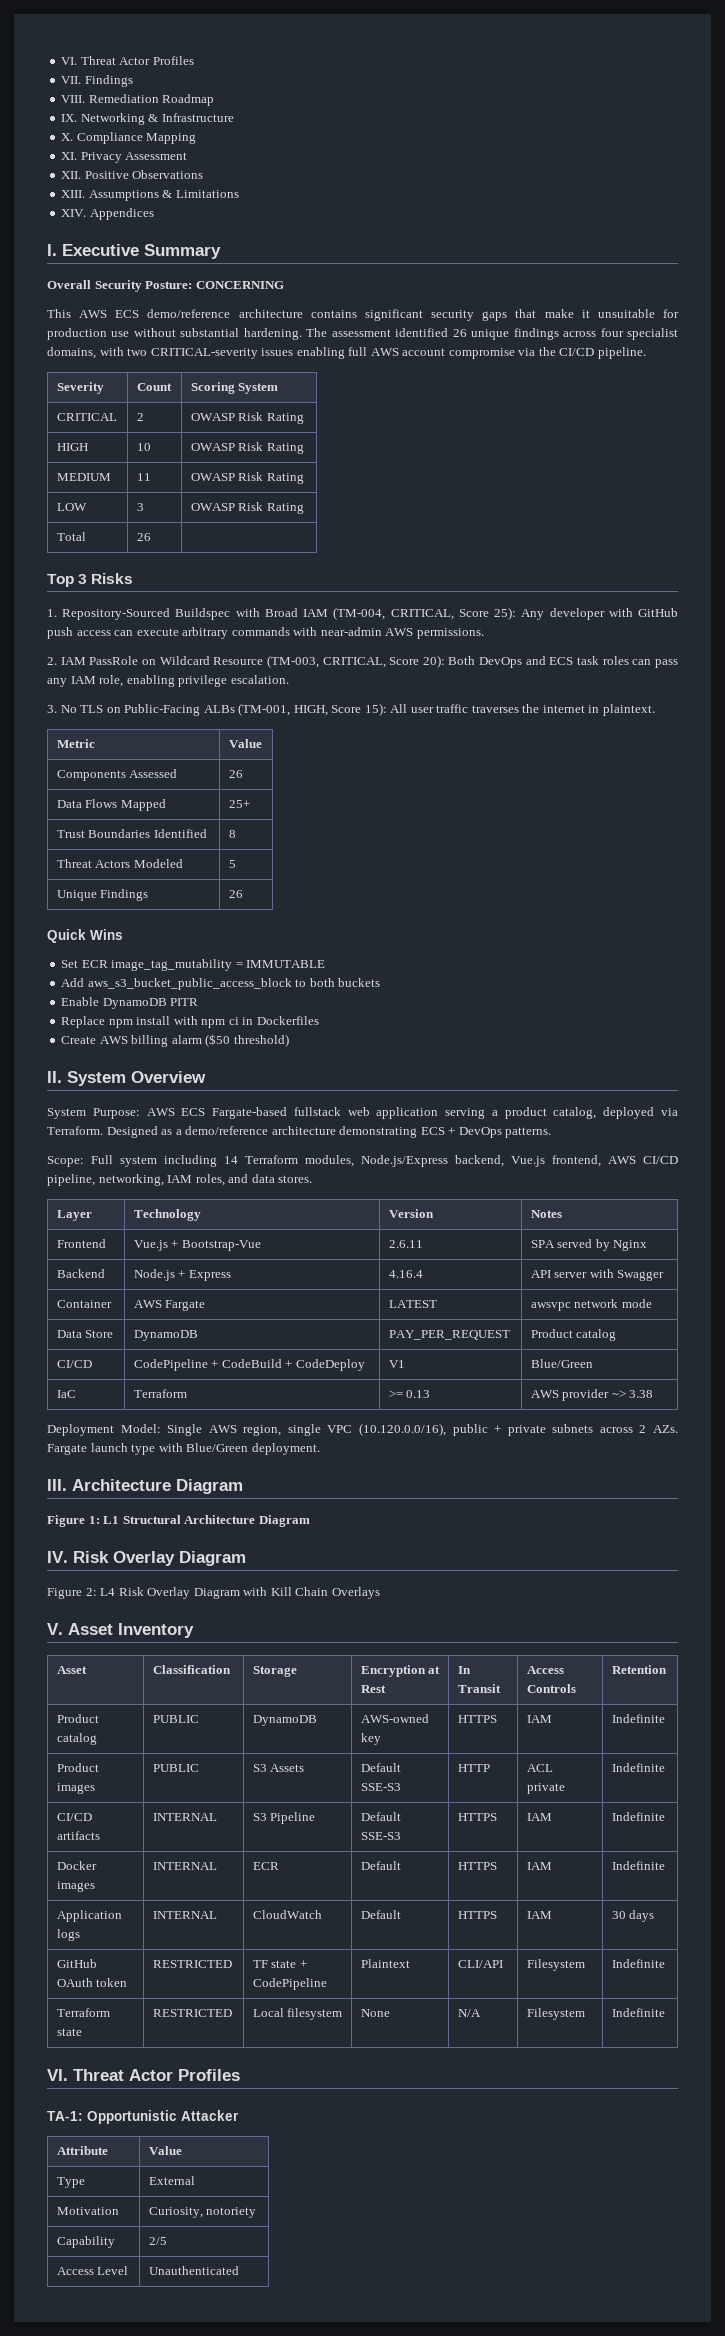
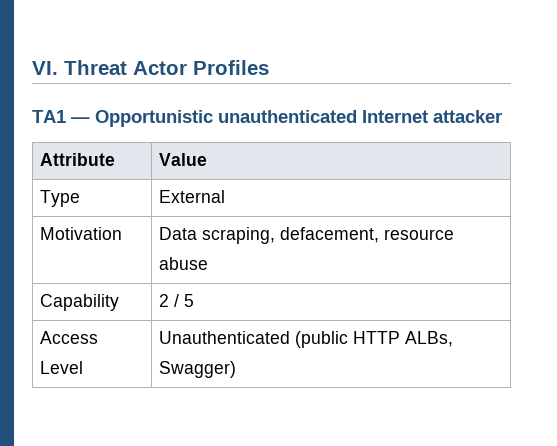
[61,56,194,65] [61,75,133,87] [61,94,215,106] [61,113,234,125] [61,132,197,144] [61,152,188,163] [61,170,204,179] [61,190,239,201] [61,208,154,220] [47,244,221,259] [47,280,284,292] [47,309,679,321] [47,328,678,340] [47,347,646,359] [56,382,104,394] [136,383,172,391] [190,382,279,394] [56,413,117,421] [136,413,144,421] [190,412,304,424] [56,443,88,451] [136,443,151,451] [190,442,304,454] [56,473,111,481] [136,473,151,481] [190,472,304,484] [56,503,87,511] [136,503,144,511] [190,502,304,514] [56,532,86,541] [136,533,151,541] [47,573,134,587] [47,607,678,620] [47,627,484,639] [47,655,678,668] [47,675,289,687] [47,703,655,716] [56,739,95,748] [228,739,262,748] [56,769,178,781] [228,770,243,778] [56,799,166,811] [228,800,250,808] [56,829,207,838] [228,830,236,838] [56,859,183,868] [228,860,236,868] [56,889,149,901] [228,890,243,898] [47,929,123,943] [61,959,326,971] [61,978,381,990] [61,997,199,1009] [61,1016,319,1028] [61,1034,289,1047] [47,1071,206,1086] [47,1107,678,1119] [47,1126,552,1138] [47,1155,678,1167] [47,1174,313,1186] [56,1210,92,1221] [133,1209,201,1221] [388,1209,434,1218] [530,1210,562,1218] [56,1239,106,1248] [133,1240,261,1251] [388,1240,423,1248] [530,1239,648,1251] [56,1269,105,1278] [133,1269,231,1281] [388,1270,423,1278] [530,1269,665,1281] [56,1300,112,1308] [133,1300,206,1311] [388,1300,437,1308] [530,1299,652,1311] [56,1330,114,1338] [133,1330,198,1341] [388,1330,510,1340] [530,1329,617,1341] [56,1360,92,1368] [133,1359,365,1371] [388,1360,405,1368] [530,1359,593,1368] [56,1390,76,1398] [133,1389,187,1398] [388,1390,431,1398] [530,1389,654,1401] [47,1423,678,1436] [47,1443,320,1455] [47,1479,243,1494] [47,1515,310,1527] [47,1551,246,1566] [47,1587,380,1599] [47,1623,194,1638] [56,1666,87,1674] [152,1665,231,1674] [252,1666,297,1677] [360,1665,441,1677] [360,1685,386,1693] [457,1666,471,1674] [457,1684,501,1693] [526,1666,564,1674] [526,1684,576,1693] [611,1665,667,1674] [56,1714,99,1723] [56,1733,97,1745] [152,1715,199,1723] [252,1715,317,1726] [360,1714,429,1723] [360,1733,381,1745] [457,1715,497,1723] [526,1715,552,1723] [611,1714,665,1723] [56,1763,99,1772] [56,1783,95,1794] [152,1764,199,1772] [252,1764,305,1772] [360,1763,401,1772] [360,1783,401,1791] [457,1764,490,1772] [526,1764,553,1772] [526,1783,565,1794] [611,1763,665,1772] [56,1813,92,1821] [56,1831,100,1840] [152,1813,217,1821] [252,1812,316,1824] [360,1812,401,1821] [360,1832,401,1840] [457,1813,497,1821] [526,1813,552,1821] [611,1812,665,1821] [56,1861,97,1870] [56,1881,95,1892] [152,1862,217,1870] [252,1862,279,1870] [360,1861,401,1870] [457,1862,497,1870] [526,1862,552,1870] [611,1861,665,1870] [56,1910,122,1922] [56,1929,80,1941] [152,1911,217,1919] [252,1910,322,1919] [360,1910,401,1919] [457,1911,497,1919] [526,1911,552,1919] [611,1910,655,1922] [56,1959,97,1968] [56,1978,128,1987] [152,1960,232,1968] [252,1960,307,1968] [252,1978,327,1990] [360,1959,410,1968] [457,1960,503,1968] [526,1959,585,1971] [611,1959,665,1968] [56,2008,110,2017] [56,2028,82,2036] [152,2009,232,2017] [252,2008,343,2020] [360,2009,390,2017] [457,2009,481,2017] [526,2008,585,2020] [611,2008,665,2017] [47,2069,240,2081] [47,2110,239,2124] VI. Threat Actor Profiles // VII. Findings // VIII. Remediation Roadmap // IX. Networking & Infrastructure // X. Compliance Mapping // XI. Privacy Assessment // XII. Positive Observations // XIII. Assumptions & Limitations // XIV. Appendices // I. Executive Summary // Overall Security Posture: CONCERNING // This AWS ECS demo/reference architecture contains significant security gaps that make it unsuitable for production use without substantial hardening. The assessment identified 26 unique findings across four specialist domains, with two CRITICAL-severity issues enabling full AWS account compromise via the CI/CD pipeline. // Severity | Count | Scoring System // CRITICAL | 2 | OWASP Risk Rating // HIGH | 10 | OWASP Risk Rating // MEDIUM | 11 | OWASP Risk Rating // LOW | 3 | OWASP Risk Rating // Total | 26 | // Top 3 Risks // 1. Repository-Sourced Buildspec with Broad IAM (TM-004, CRITICAL, Score 25): Any developer with GitHub push access can execute arbitrary commands with near-admin AWS permissions. // 2. IAM PassRole on Wildcard Resource (TM-003, CRITICAL, Score 20): Both DevOps and ECS task roles can pass any IAM role, enabling privilege escalation. // 3. No TLS on Public-Facing ALBs (TM-001, HIGH, Score 15): All user traffic traverses the internet in plaintext. // Metric | Value // Components Assessed | 26 // Data Flows Mapped | 25+ // Trust Boundaries Identified | 8 // Threat Actors Modeled | 5 // Unique Findings | 26 // Quick Wins // Set ECR image_tag_mutability = IMMUTABLE // Add aws_s3_bucket_public_access_block to both buckets // Enable DynamoDB PITR // Replace npm install with npm ci in Dockerfiles // Create AWS billing alarm ($50 threshold) // II. System Overview // System Purpose: AWS ECS Fargate-based fullstack web application serving a product catalog, deployed via Terraform. Designed as a demo/reference architecture demonstrating ECS + DevOps patterns. // Scope: Full system including 14 Terraform modules, Node.js/Express backend, Vue.js frontend, AWS CI/CD pipeline, networking, IAM roles, and data stores. // Layer | Technology | Version | Notes // Frontend | Vue.js + Bootstrap-Vue | 2.6.11 | SPA served by Nginx // Backend | Node.js + Express | 4.16.4 | API server with Swagger // Container | AWS Fargate | LATEST | awsvpc network mode // Data Store | DynamoDB | PAY_PER_REQUEST | Product catalog // CI/CD | CodePipeline + CodeBuild + CodeDeploy | V1 | Blue/Green // IaC | Terraform | >= 0.13 | AWS provider ~> 3.38 // Deployment Model: Single AWS region, single VPC (10.120.0.0/16), public + private subnets across 2 AZs. Fargate launch type with Blue/Green deployment. // III. Architecture Diagram // Figure 1: L1 Structural Architecture Diagram // IV. Risk Overlay Diagram // Figure 2: L4 Risk Overlay Diagram with Kill Chain Overlays // V. Asset Inventory // Asset | Classification | Storage | Encryption at Rest | In Transit | Access Controls | Retention // Product catalog | PUBLIC | DynamoDB | AWS-owned key | HTTPS | IAM | Indefinite // Product images | PUBLIC | S3 Assets | Default SSE-S3 | HTTP | ACL private | Indefinite // CI/CD artifacts | INTERNAL | S3 Pipeline | Default SSE-S3 | HTTPS | IAM | Indefinite // Docker images | INTERNAL | ECR | Default | HTTPS | IAM | Indefinite // Application logs | INTERNAL | CloudWatch | Default | HTTPS | IAM | 30 days // GitHub OAuth token | RESTRICTED | TF state + CodePipeline | Plaintext | CLI/API | Filesystem | Indefinite // Terraform state | RESTRICTED | Local filesystem | None | N/A | Filesystem | Indefinite // VI. Threat Actor Profiles // TA-1: Opportunistic Attacker -> [32,60,269,75] [32,110,502,127] VI. Threat Actor Profiles // TA1 — Opportunistic unauthenticated Internet attacker
[148,2207,257,2218] [56,2236,115,2248] [148,2237,167,2245] Curiosity, notoriety // Capability | 2/5 -> [158,227,454,244] [158,257,208,270] [39,294,119,311] [158,294,194,307] Data scraping, defacement, resource abuse // Capability | 2 / 5
(239, 2270) none -> [294,331,453,348] [158,361,236,378] (public HTTP ALBs, Swagger)

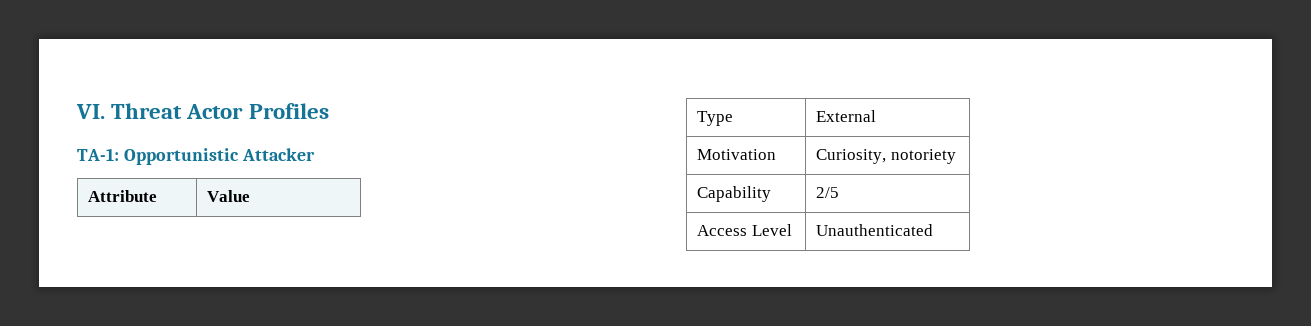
[32,110,502,127] TA1 — Opportunistic unauthenticated Internet attacker -> [77,148,315,165] TA-1: Opportunistic Attacker
[158,227,454,244] [158,257,208,270] [39,294,119,311] [158,294,194,307] Data scraping, defacement, resource abuse // Capability | 2 / 5 -> [816,149,956,164] [697,186,772,202] [816,187,840,198] Curiosity, notoriety // Capability | 2/5
[294,331,453,348] [158,361,236,378] (public HTTP ALBs, Swagger) -> (934, 230) none

